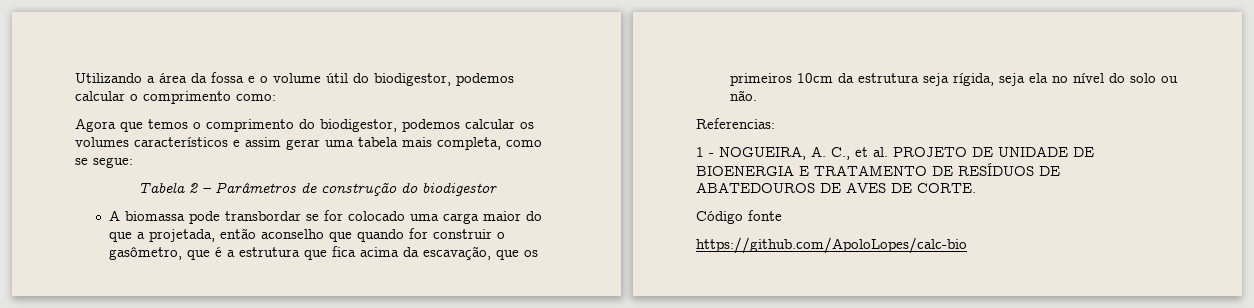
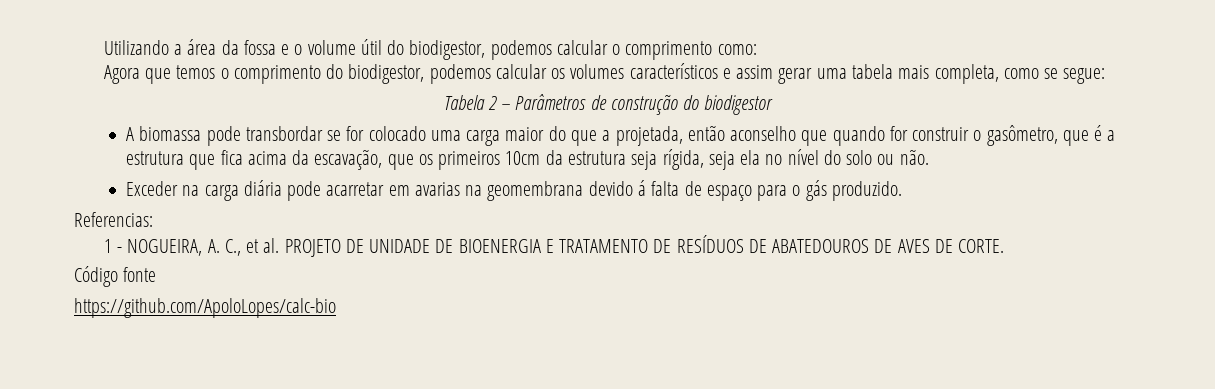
(758, 95) none -> [126,180,902,201] // Exceder na carga diária pode acarretar em avarias na geomembrana devido á falta de espaço para o gás produzido.

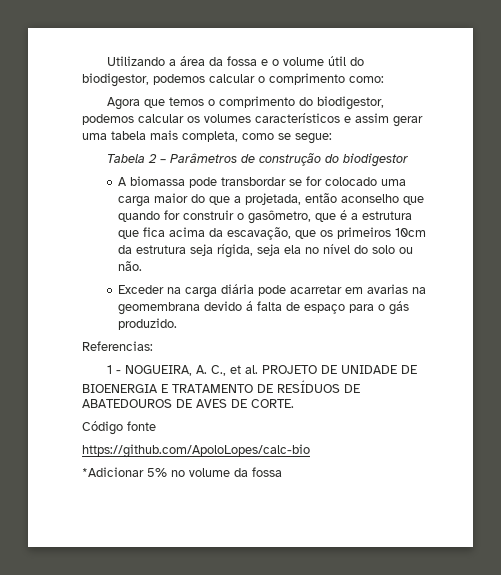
(336, 308) none -> [82,467,282,477] // *Adicionar 5% no volume da fossa

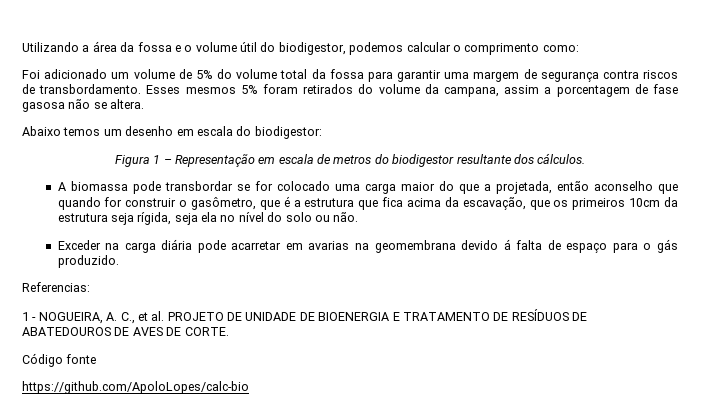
[106,96,384,110] [82,113,423,127] [82,130,332,144] [107,153,321,166] Agora que temos o comprimento do biodigestor, podemos calcular os volumes característicos e assim gerar uma tabela mais completa, como se segue: // Tabela 2 – Parâmetros de construção -> [22,69,678,82] [22,84,679,97] [22,99,145,112] [22,126,322,139] [114,154,372,167] Foi adicionado um volume de 5% do volume total da fossa para garantir uma margem de segurança contra riscos de transbordamento. Esses mesmos 5% foram retirados do volume da campana, assim a porcentagem de fase gasosa não se altera. // Abaixo temos um desenho em escala do biodigestor: // Figura 1 – Representação em escala de metros
(408, 160) none -> [456,153,586,164] resultante dos cálculos.
[82,467,282,477] // *Adicionar 5% no volume da fossa -> (249, 387) none

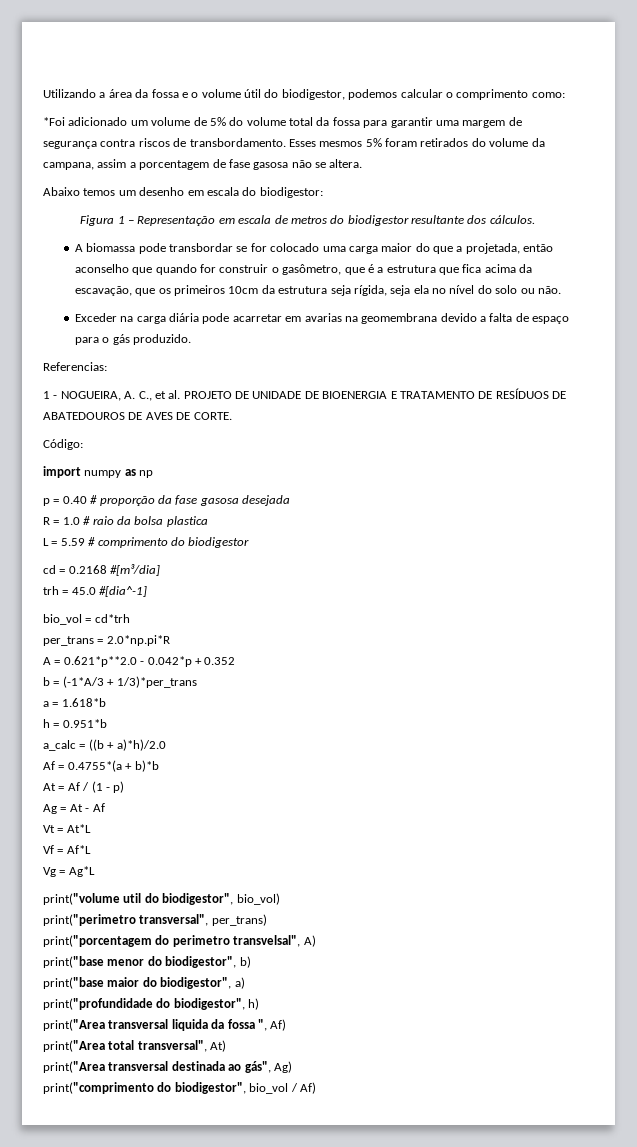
[22,70,40,79] Foi -> [43,117,65,126] *Foi
[503,239,511,250] á -> [480,316,487,322] a
[22,353,97,367] [22,381,249,394] Código fonte // https://github.com/ApoloLopes/calc-bio -> [43,439,83,450] [43,466,154,478] [43,495,290,506] [43,516,208,527] [43,537,250,548] [43,564,161,576] [43,586,148,597] [43,614,130,625] [43,635,170,646] [43,656,236,667] [43,676,197,688] [43,698,106,707] [43,719,107,728] [43,739,166,751] [43,760,159,772] [43,781,125,793] [43,803,105,814] [43,824,91,833] [43,845,91,854] [43,866,95,877] [43,893,280,905] [43,914,267,926] [43,935,316,947] [43,956,251,968] [43,977,245,989] [43,998,260,1010] [43,1019,287,1031] [43,1040,227,1052] [43,1061,292,1073] [43,1082,316,1094] Código: // import numpy as np // p = 0.40 # proporção da fase gasosa desejada // R = 1.0 # raio da bolsa plastica // L = 5.59 # comprimento do biodigestor // cd = 0.2168 #[m³/dia] // trh = 45.0 #[dia^-1] // bio_vol = cd*trh // per_trans = 2.0*np.pi*R // A = 0.621*p**2.0 - 0.042*p + 0.352 // b = (-1*A/3 + 1/3)*per_trans // a = 1.618*b // h = 0.951*b // a_calc = ((b + a)*h)/2.0 // Af = 0.4755*(a + b)*b // At = Af / (1 - p) // Ag = At - Af // Vt = At*L // Vf = Af*L // Vg = Ag*L // print("volume util do biodigestor", bio_vol) // print("perimetro transversal", per_trans) // print("porcentagem do perimetro transvelsal", A) // print("base menor do biodigestor", b) // print("base maior do biodigestor", a) // print("profundidade do biodigestor", h) // print("Area transversal liquida da fossa ", Af) // print("Area total transversal", At) // print("Area transversal destinada ao gás", Ag) // print("comprimento do biodigestor", bio_vol / Af)

